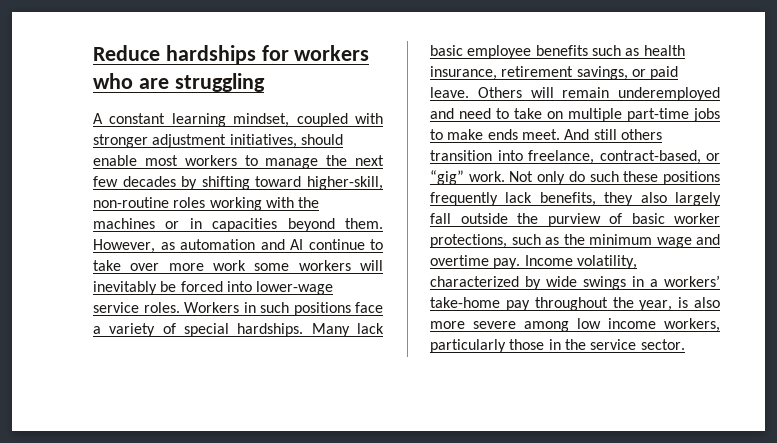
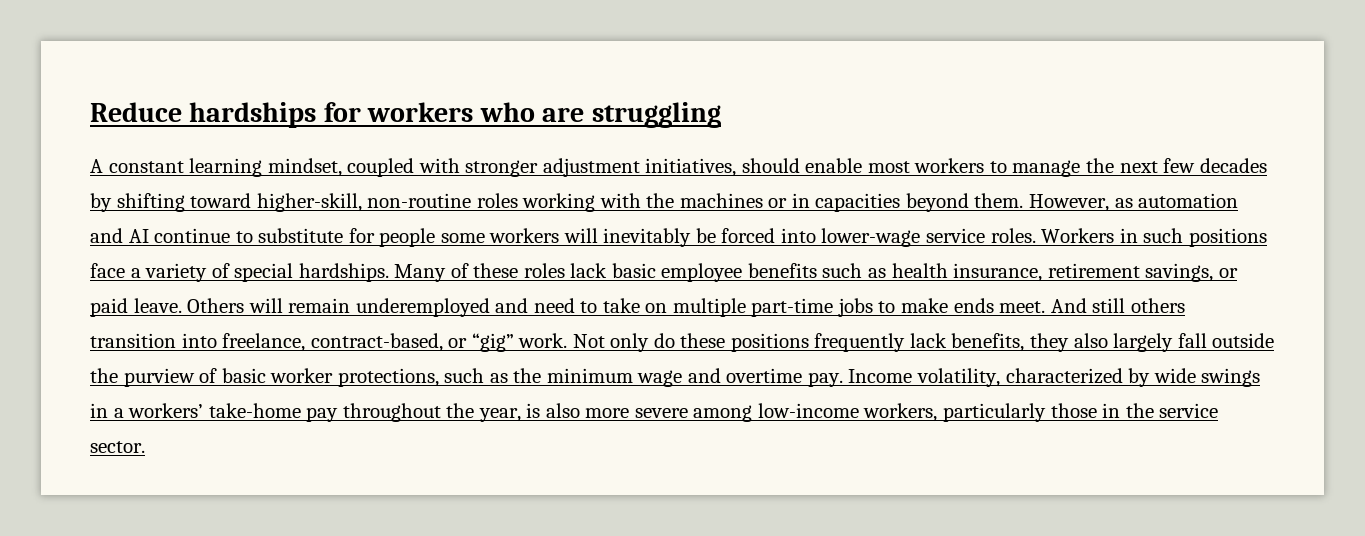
[93,260,246,271] take over more work -> [258,228,436,247] substitute for people
(350, 330) none -> [450,263,565,278] of these roles
[589,171,619,182] such -> (675, 340) none
[577,318,656,329] low income -> [757,403,859,418] low-income

